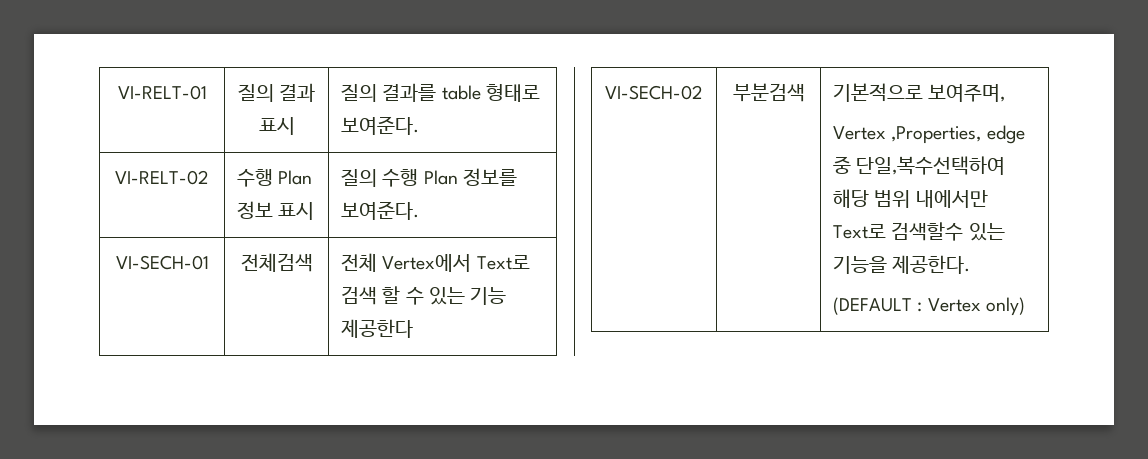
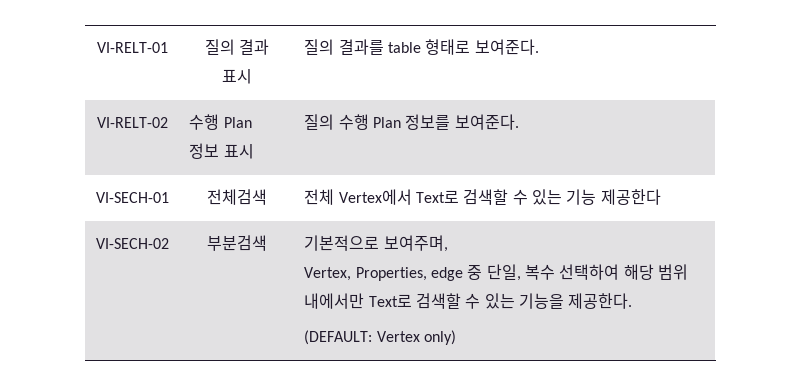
[341,286,401,305] 검색 할 -> [463,189,509,205] 검색할
[833,125,1025,144] [833,156,1006,175] Vertex ,Properties, edge 중 단일,복수선택하여 -> [304,264,620,281] Vertex, Properties, edge 중 단일, 복수 선택하여
[891,222,964,241] 검색할수 -> [416,293,481,309] 검색할 수
[833,297,923,315] (DEFAULT : -> [304,330,373,345] (DEFAULT:

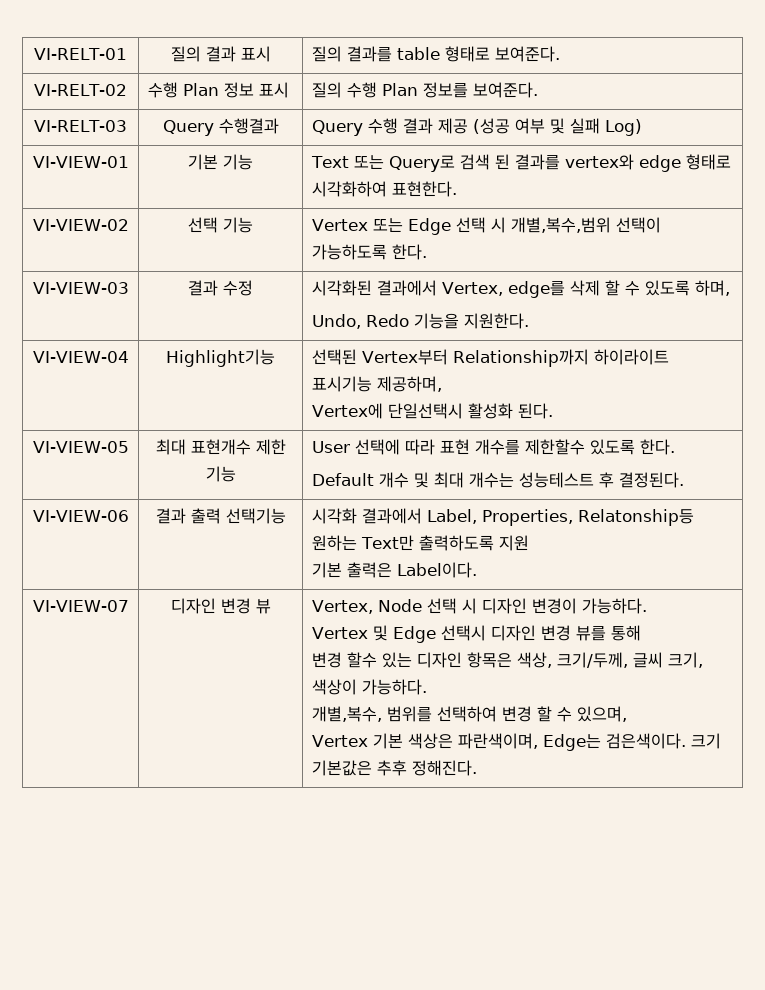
[96,192,169,203] [207,189,267,205] [304,189,661,205] [96,238,169,249] [207,235,267,251] [304,235,448,252] [304,264,688,281] [304,293,633,309] [304,330,457,345] VI-SECH-01 | 전체검색 | 전체 Vertex에서 Text로 검색할 수 있는 기능 제공한다 // VI-SECH-02 | 부분검색 | 기본적으로 보여주며, // Vertex, Properties, edge 중 단일, 복수 선택하여 해당 범위 내에서만 Text로 검색할 수 있는 기능을 제공한다. // (DEFAULT: Vertex only) -> [34,120,128,132] [162,118,279,136] [311,118,642,136] [32,156,129,168] [188,154,253,170] [310,154,731,172] [311,181,457,197] [32,219,129,231] [188,217,253,233] [311,217,661,235] [311,244,427,260] [32,282,129,294] [188,280,253,296] [311,280,730,298] [311,313,529,329] [32,351,129,363] [166,349,275,367] [311,349,669,367] [311,376,442,392] [311,403,553,419] [32,441,129,453] [155,439,286,455] [205,466,236,482] [311,439,675,455] [311,472,684,488] [32,510,129,522] [155,508,286,524] [311,508,694,526] [311,535,529,551] [311,562,477,578] [32,600,129,612] [170,598,271,614] [311,598,647,614] [311,625,641,643] [311,652,703,668] [311,679,427,695] [311,706,627,722] [311,733,721,751] [311,760,477,776] VI-RELT-03 | Query 수행결과 | Query 수행 결과 제공 (성공 여부 및 실패 Log) // VI-VIEW-01 | 기본 기능 | Text 또는 Query로 검색 된 결과를 vertex와 edge 형태로 시각화하여 표현한다. // VI-VIEW-02 | 선택 기능 | Vertex 또는 Edge 선택 시 개별,복수,범위 선택이 가능하도록 한다. // VI-VIEW-03 | 결과 수정 | 시각화된 결과에서 Vertex, edge를 삭제 할 수 있도록 하며, // Undo, Redo 기능을 지원한다. // VI-VIEW-04 | Highlight기능 | 선택된 Vertex부터 Relationship까지 하이라이트 표시기능 제공하며, // Vertex에 단일선택시 활성화 된다. // VI-VIEW-05 | 최대 표현개수 제한 기능 | User 선택에 따라 표현 개수를 제한할수 있도록 한다. // Default 개수 및 최대 개수는 성능테스트 후 결정된다. // VI-VIEW-06 | 결과 출력 선택기능 | 시각화 결과에서 Label, Properties, Relatonship등 원하는 Text만 출력하도록 지원 // 기본 출력은 Label이다. // VI-VIEW-07 | 디자인 변경 뷰 | Vertex, Node 선택 시 디자인 변경이 가능하다. // Vertex 및 Edge 선택시 디자인 변경 뷰를 통해 // 변경 할수 있는 디자인 항목은 색상, 크기/두께, 글씨 크기, 색상이 가능하다. // 개별,복수, 범위를 선택하여 변경 할 수 있으며, // Vertex 기본 색상은 파란색이며, Edge는 검은색이다. 크기 기본값은 추후 정해진다.

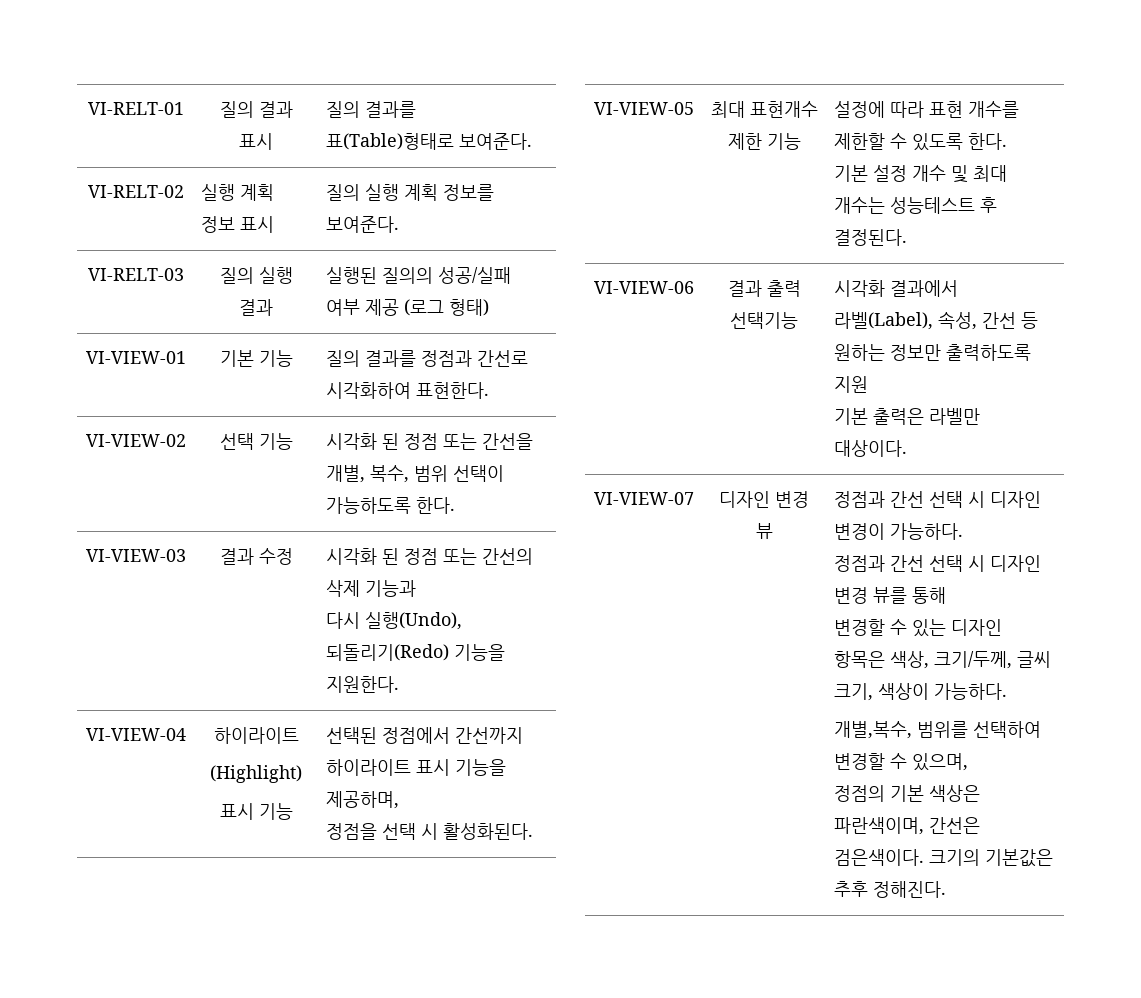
[396,46,490,62] table 형태로 -> [325,133,454,150] 표(Table)형태로
[147,82,219,98] 수행 Plan -> [200,184,274,201] 실행 계획
[346,82,418,98] 수행 Plan -> [364,184,438,201] 실행 계획
[162,118,279,136] [311,118,642,136] [32,156,129,168] [188,154,253,170] [310,154,731,172] Query 수행결과 | Query 수행 결과 제공 (성공 여부 및 실패 Log) // VI-VIEW-01 | 기본 기능 | Text 또는 Query로 검색 된 결과를 vertex와 edge 형태로 -> [219,267,293,284] [239,299,273,316] [325,267,511,284] [325,299,489,316] [85,351,186,364] [219,350,293,367] [325,350,528,367] 질의 실행 결과 | 실행된 질의의 성공/실패 여부 제공 (로그 형태) // VI-VIEW-01 | 기본 기능 | 질의 결과를 정점과 간선로
[311,217,611,235] Vertex 또는 Edge 선택 시 개별,복수,범위 -> [325,433,533,450] [325,465,448,483] 시각화 된 정점 또는 간선을 개별, 복수, 범위
[311,280,730,298] [311,313,529,329] [32,351,129,363] [166,349,275,367] [311,349,669,367] [311,376,442,392] [311,403,553,419] 시각화된 결과에서 Vertex, edge를 삭제 할 수 있도록 하며, // Undo, Redo 기능을 지원한다. // VI-VIEW-04 | Highlight기능 | 선택된 Vertex부터 Relationship까지 하이라이트 표시기능 제공하며, // Vertex에 단일선택시 활성화 된다. -> [325,548,533,565] [325,580,416,597] [325,612,462,630] [325,644,505,661] [325,676,399,693] [85,728,186,741] [213,727,299,744] [210,765,302,783] [219,803,293,820] [325,727,523,744] [325,759,506,776] [325,791,399,809] [325,823,533,840] 시각화 된 정점 또는 간선의 삭제 기능과 // 다시 실행(Undo), 되돌리기(Redo) 기능을 지원한다. // VI-VIEW-04 | 하이라이트 // (Highlight) // 표시 기능 | 선택된 정점에서 간선까지 하이라이트 표시 기능을 제공하며, // 정점을 선택 시 활성화된다.
[311,439,400,455] User 선택에 -> [833,101,885,118] 설정에
[524,439,585,455] 제한할수 -> [833,133,907,150] 제한할 수
[311,473,374,486] Default -> [833,165,907,182] 기본 설정
[426,509,694,526] [311,535,414,551] Label, Properties, Relatonship등 원하는 Text만 -> [833,311,1038,330] [833,344,941,361] 라벨(Label), 속성, 간선 등 원하는 정보만
[396,562,477,578] Label이다. -> [928,408,980,425] [833,440,907,457] 라벨만 대상이다.
[311,599,422,614] Vertex, Node -> [833,491,924,508] 정점과 간선
[311,625,486,643] Vertex 및 Edge 선택시 -> [833,555,985,572] 정점과 간선 선택 시
[311,652,377,668] 변경 할수 -> [833,619,907,636] 변경할 수
[501,706,552,722] 변경 할 -> [833,753,885,770] 변경할
[311,735,368,747] Vertex -> [833,785,885,802] 정점의
[542,733,721,751] Edge는 검은색이다. 크기 -> [928,817,980,834] [833,849,980,866] 간선은 검은색이다. 크기의

